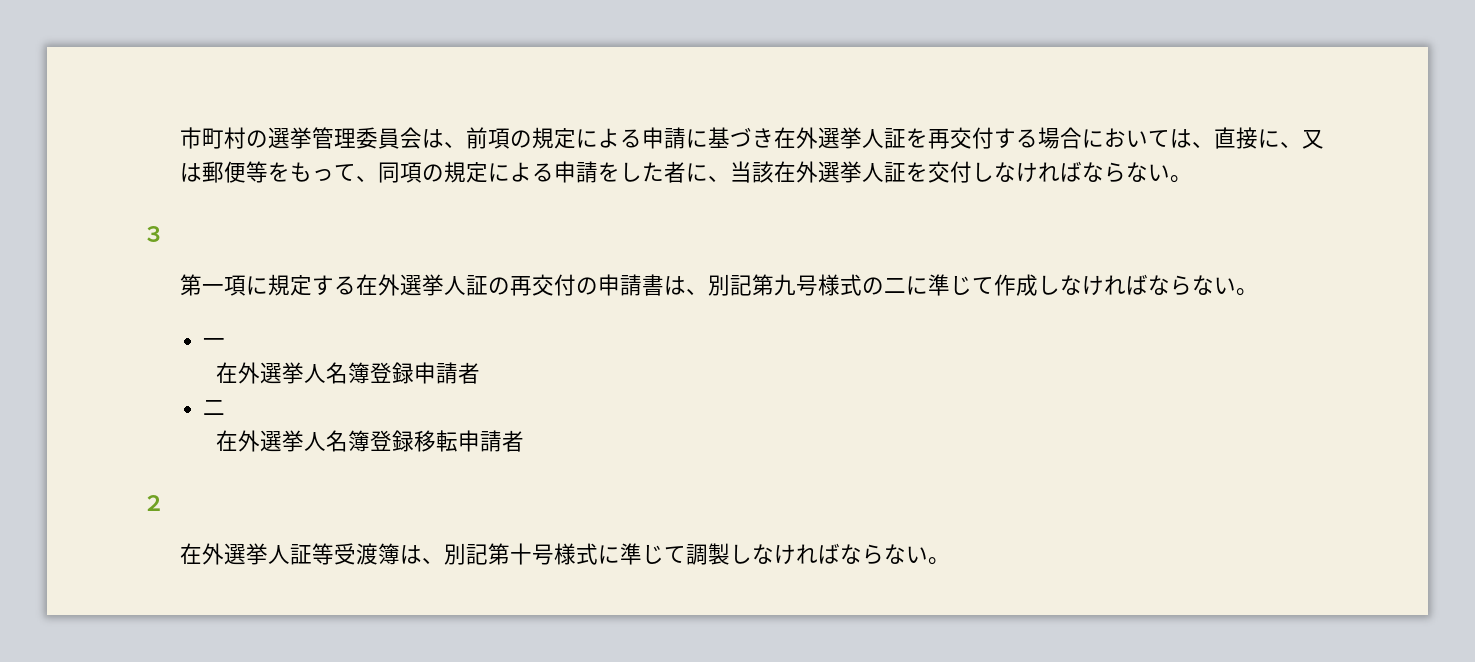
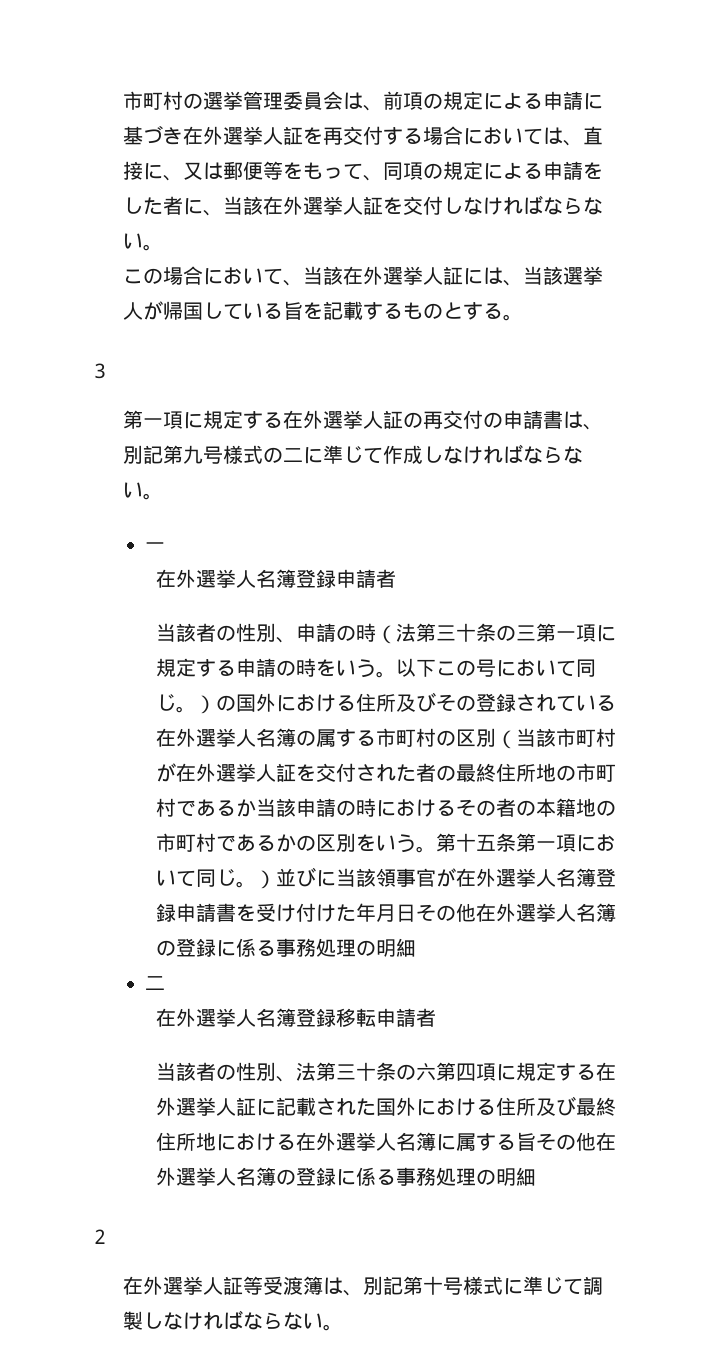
(1192, 179) none -> [122,266,603,286] [122,301,523,321] // この場合において、当該在外選挙人証には、当該選挙人が帰国している旨を記載するものとする。
(481, 373) none -> [155,623,616,644] [155,658,596,678] [155,692,616,714] [155,728,616,749] [155,763,616,782] [155,798,616,817] [155,833,616,853] [155,867,616,889] [155,903,616,922] [155,938,416,957] // 当該者の性別、申請の時（法第三十条の三第一項に規定する申請の時をいう。以下この号において同じ。）の国外における住所及びその登録されている在外選挙人名簿の属する市町村の区別（当該市町村が在外選挙人証を交付された者の最終住所地の市町村であるか当該申請の時におけるその者の本籍地の市町村であるかの区別をいう。第十五条第一項において同じ。）並びに当該領事官が在外選挙人名簿登録申請書を受け付けた年月日その他在外選挙人名簿の登録に係る事務処理の明細
(525, 441) none -> [155,1062,616,1082] [155,1096,616,1116] [155,1132,616,1151] [155,1167,536,1186] // 当該者の性別、法第三十条の六第四項に規定する在外選挙人証に記載された国外における住所及び最終住所地における在外選挙人名簿に属する旨その他在外選挙人名簿の登録に係る事務処理の明細

